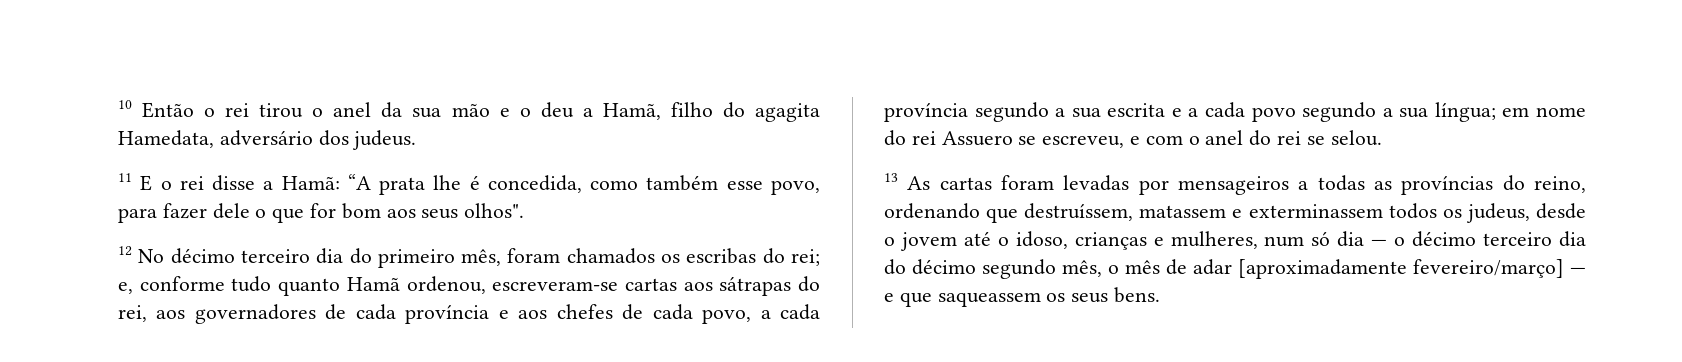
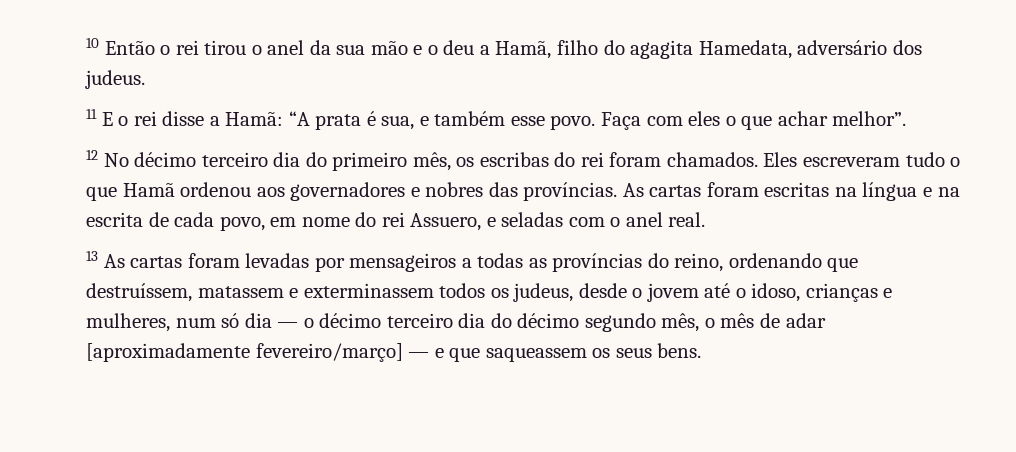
[433,175,820,195] [118,203,525,223] lhe é concedida, como também esse povo, para fazer dele o que for bom aos seus olhos". -> [366,111,907,130] é sua, e também esse povo. Faça com eles o que achar melhor”.
[507,248,655,264] foram chamados -> (451, 161) none
[790,249,820,266] [118,276,820,296] [118,304,820,324] [884,102,1586,122] [884,130,1382,148] rei; e, conforme tudo quanto Hamã ordenou, escreveram-se cartas aos sátrapas do rei, aos governadores de cada província e aos chefes de cada povo, a cada província segundo a sua escrita e a cada povo segundo a sua língua; em nome do rei Assuero se escreveu, e com o anel do rei se selou. -> [580,152,961,167] [86,182,960,201] [86,212,706,231] rei foram chamados. Eles escreveram tudo o que Hamã ordenou aos governadores e nobres das províncias. As cartas foram escritas na língua e na escrita de cada povo, em nome do rei Assuero, e seladas com o anel real.

